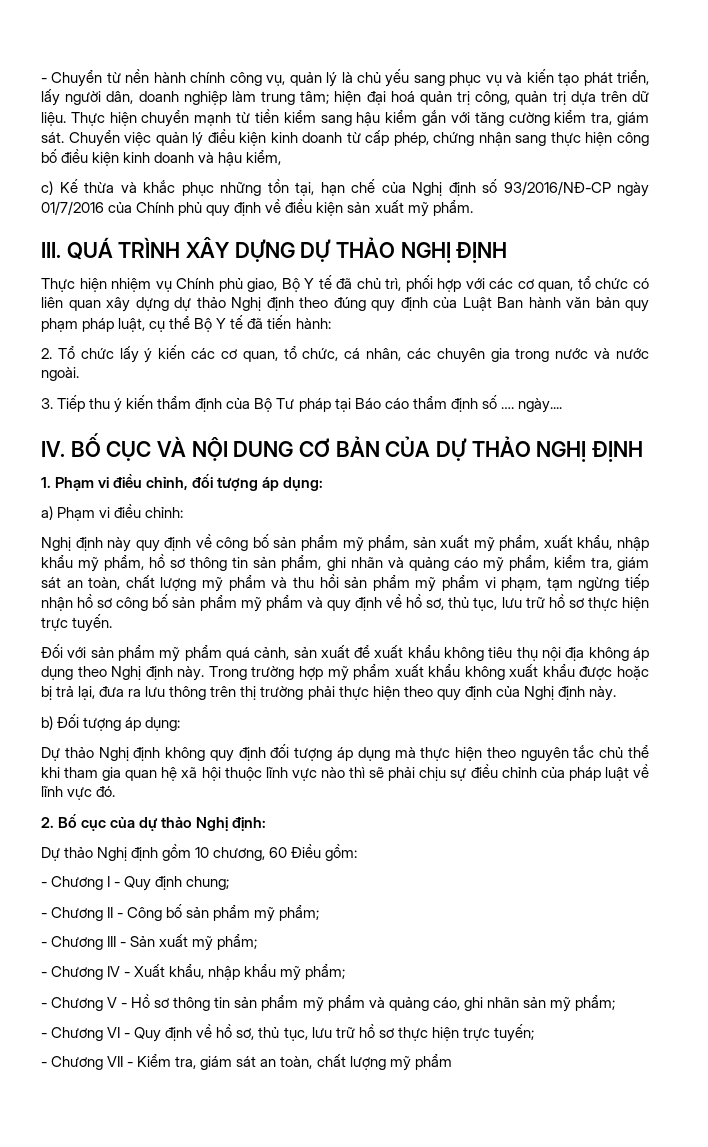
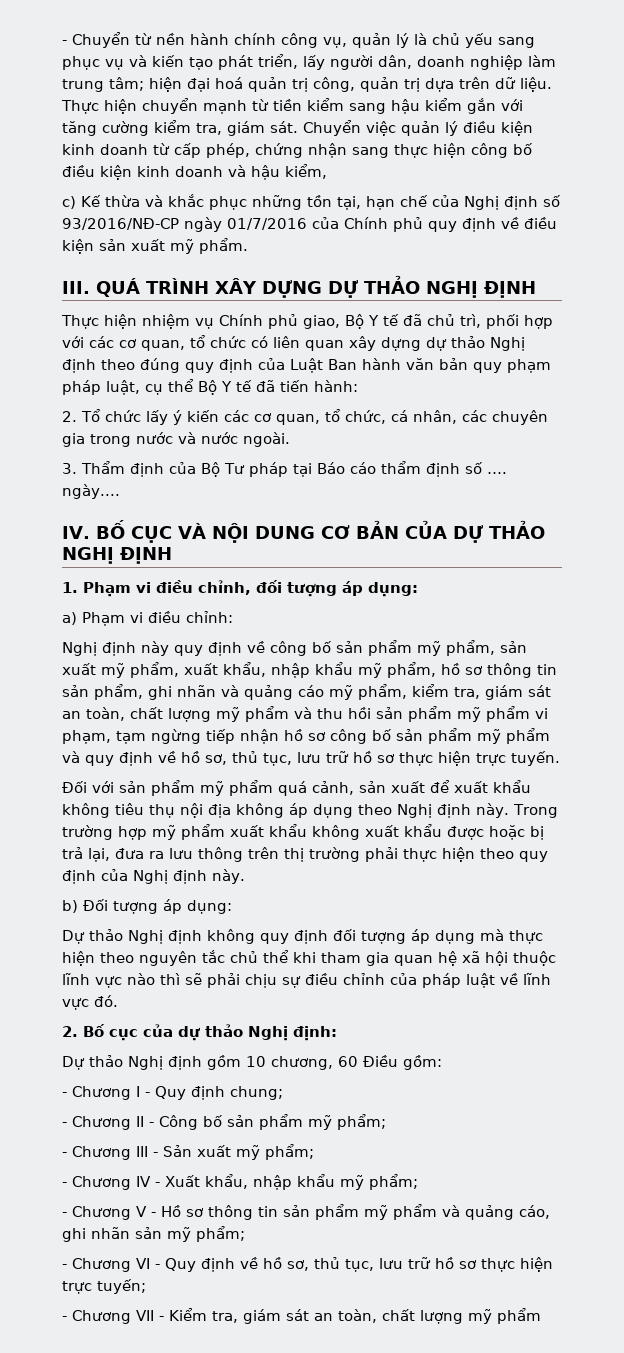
[57,395,192,413] Tiếp thu ý kiến thẩm -> [81,461,125,474] Thẩm

